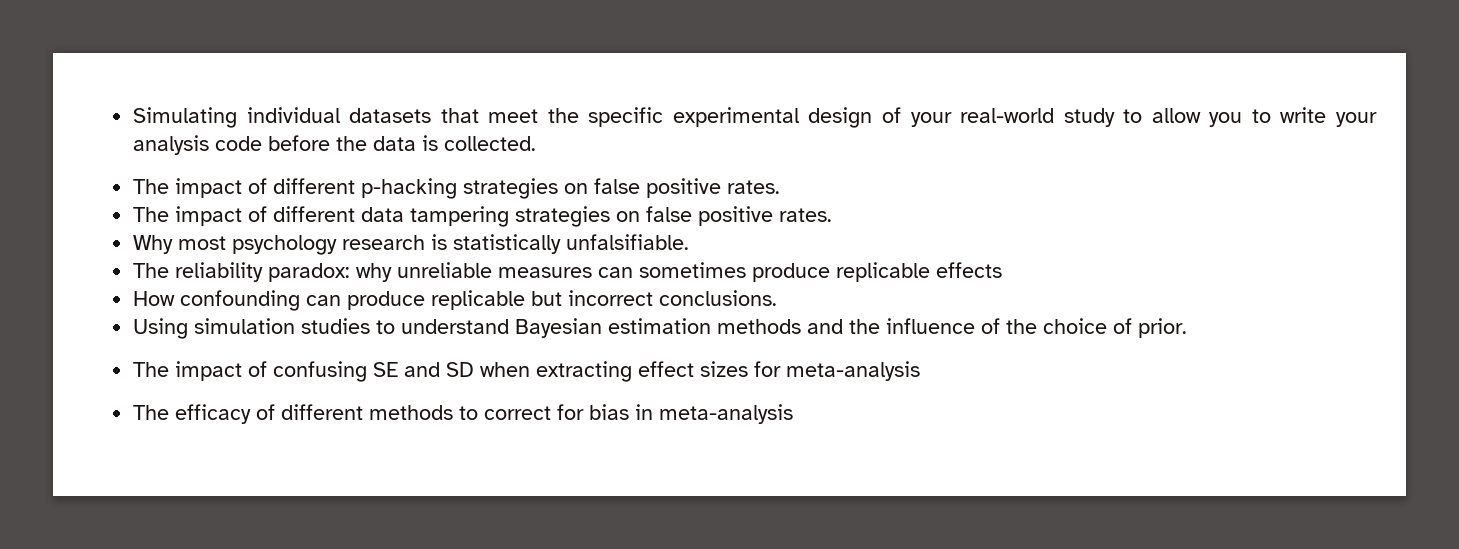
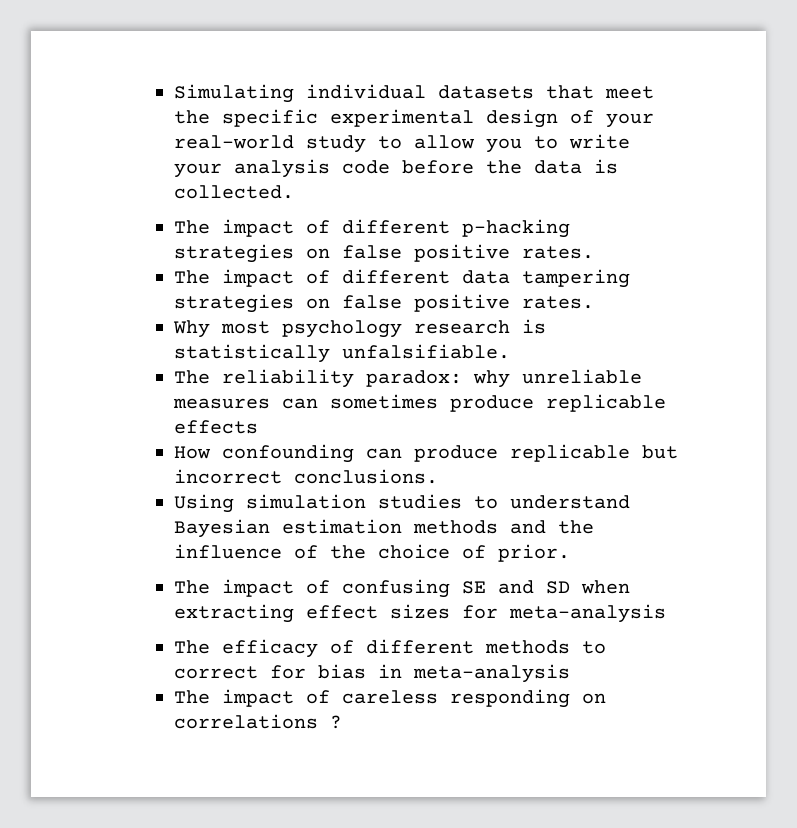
(794, 414) none -> [173,689,606,708] [173,714,342,729] // The impact of careless responding on correlations ?

